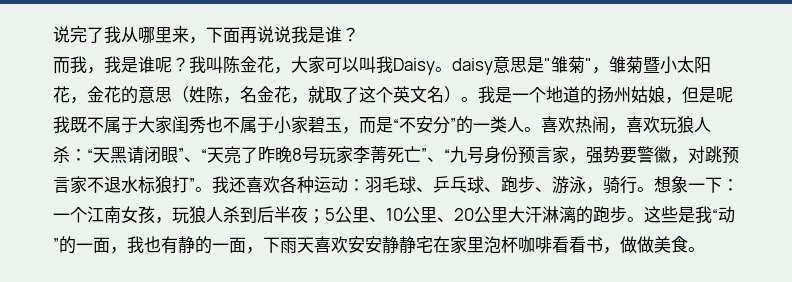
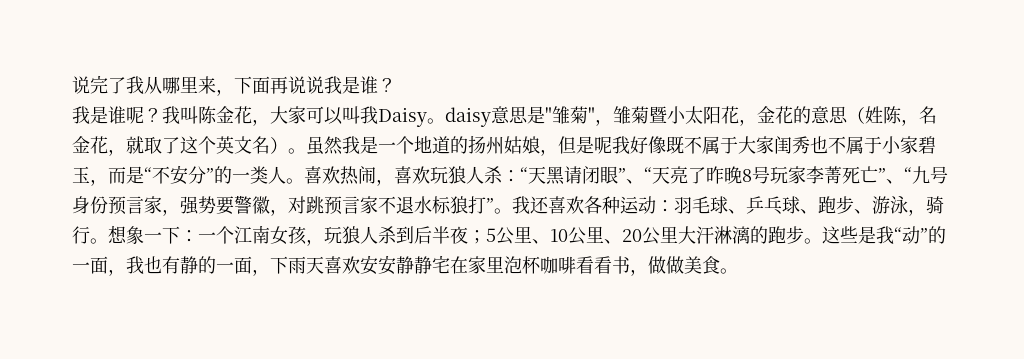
[53,56,104,74] 而我， -> (396, 85) none
(478, 99) none -> [306,136,343,155] 虽然
(70, 124) none -> [630,136,666,154] 好像

